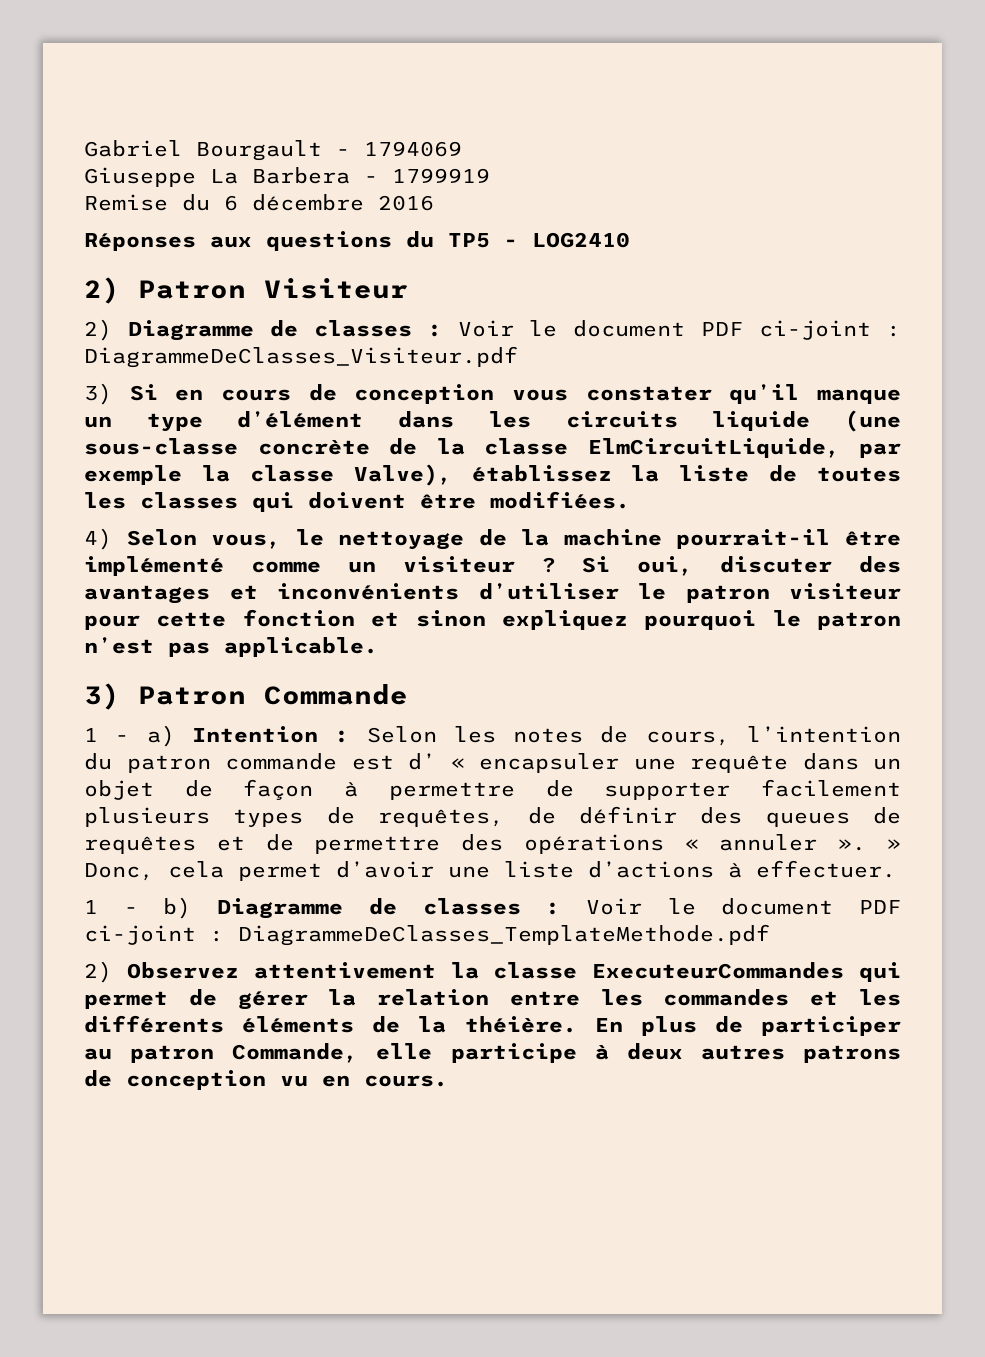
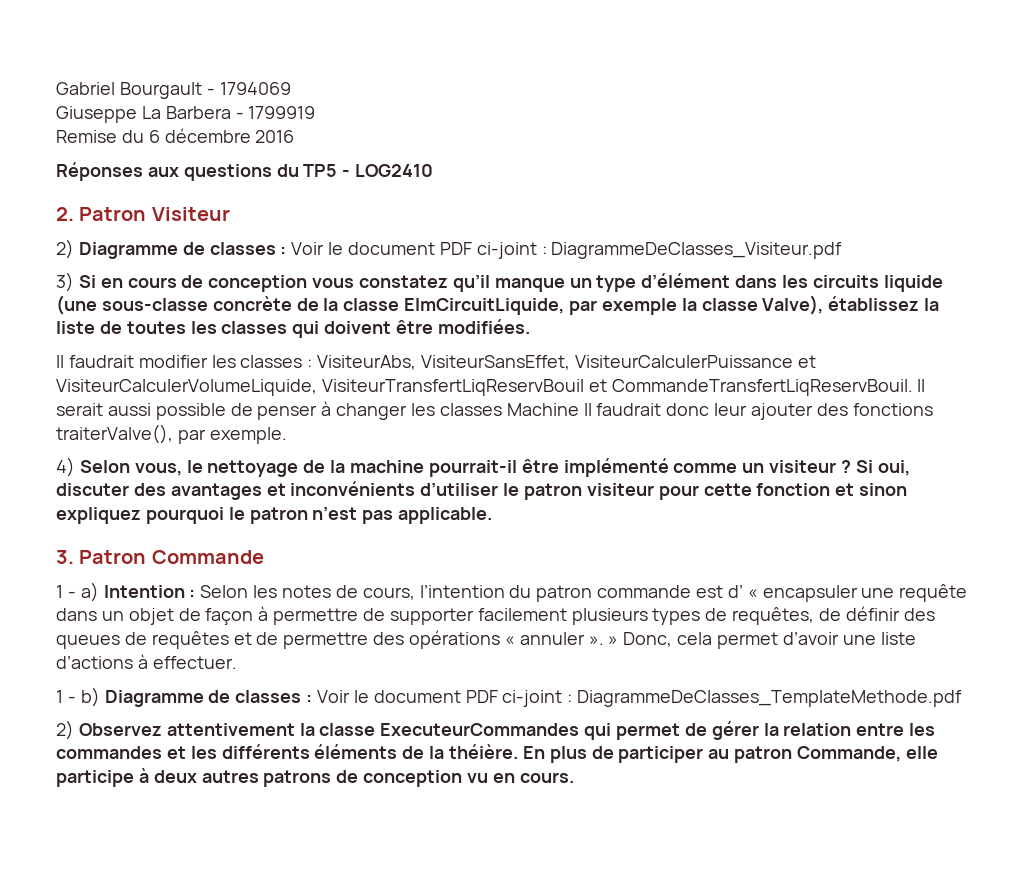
[84,277,120,304] 2) -> [56,207,74,221] 2.
[585,386,712,401] constater -> [359,275,449,288] constatez
(630, 500) none -> [56,355,816,370] [56,379,926,396] [56,401,933,420] [56,424,287,444] // Il faudrait modifier les classes : VisiteurAbs, VisiteurSansEffet, VisiteurCalculerPuissance et VisiteurCalculerVolumeLiquide, VisiteurTransfertLiqReservBouil et CommandeTransfertLiqReservBouil. Il serait aussi possible de penser à changer les classes Machine Il faudrait donc leur ajouter des fonctions traiterValve(), par exemple.
[84,683,120,710] 3) -> [56,550,74,564] 3.

